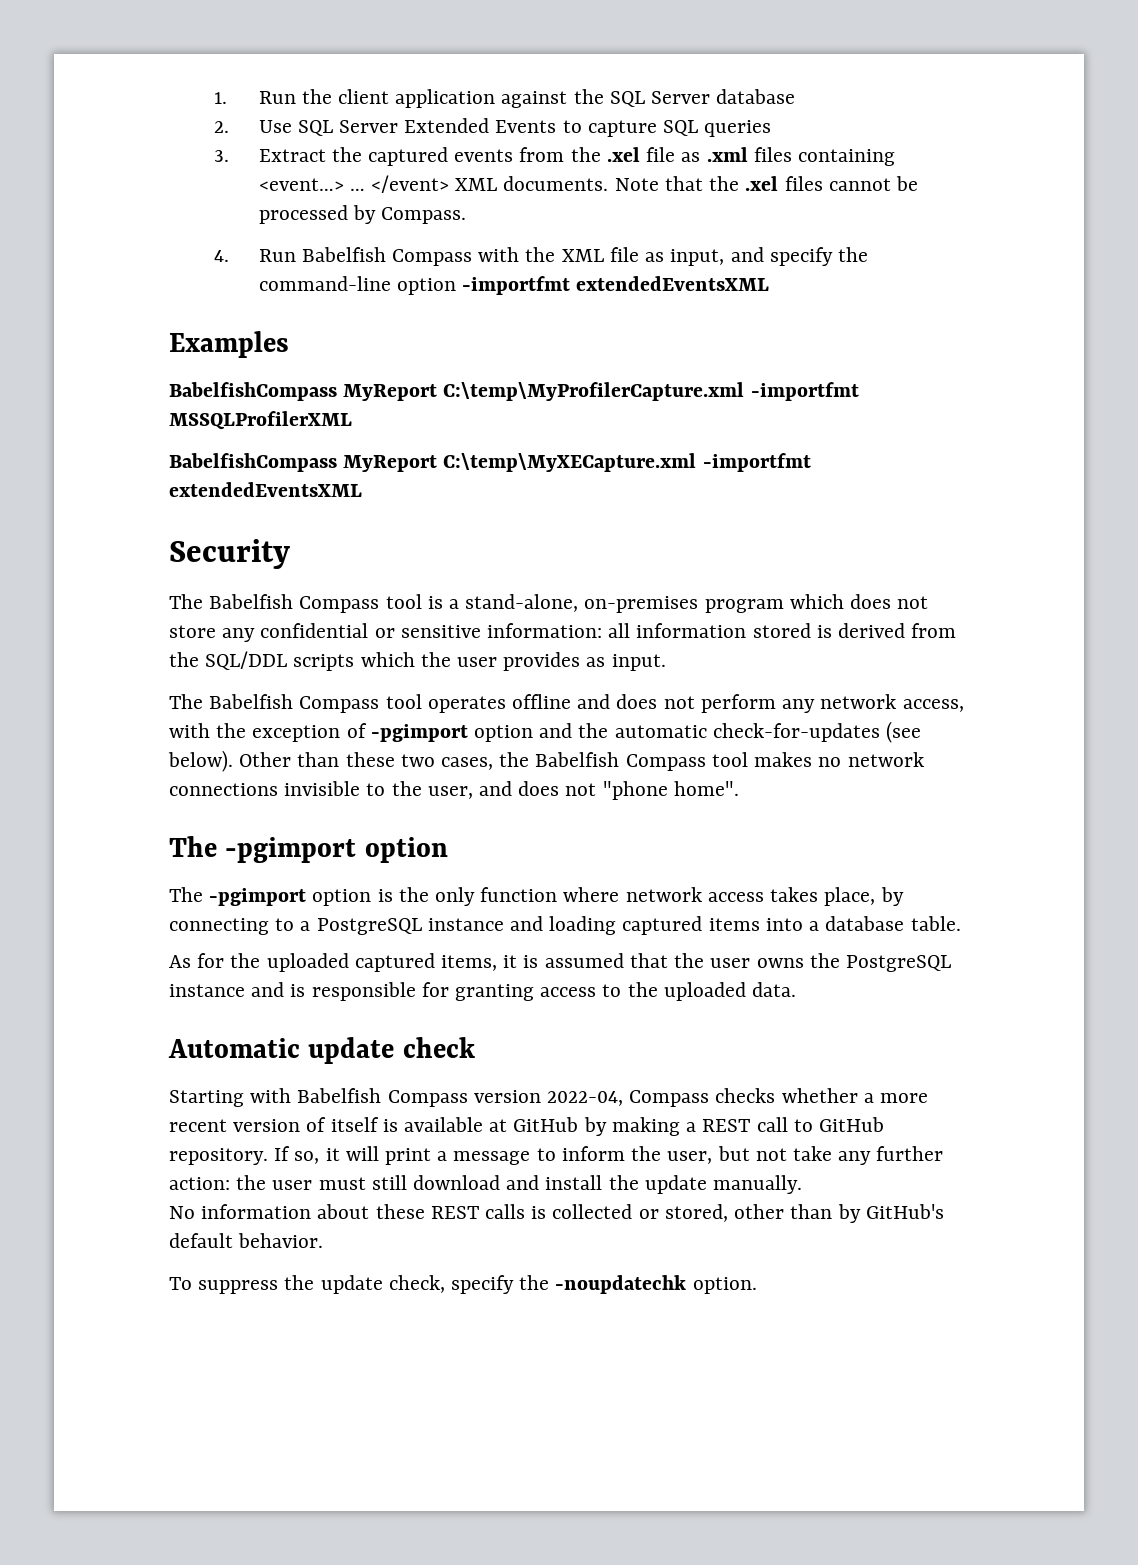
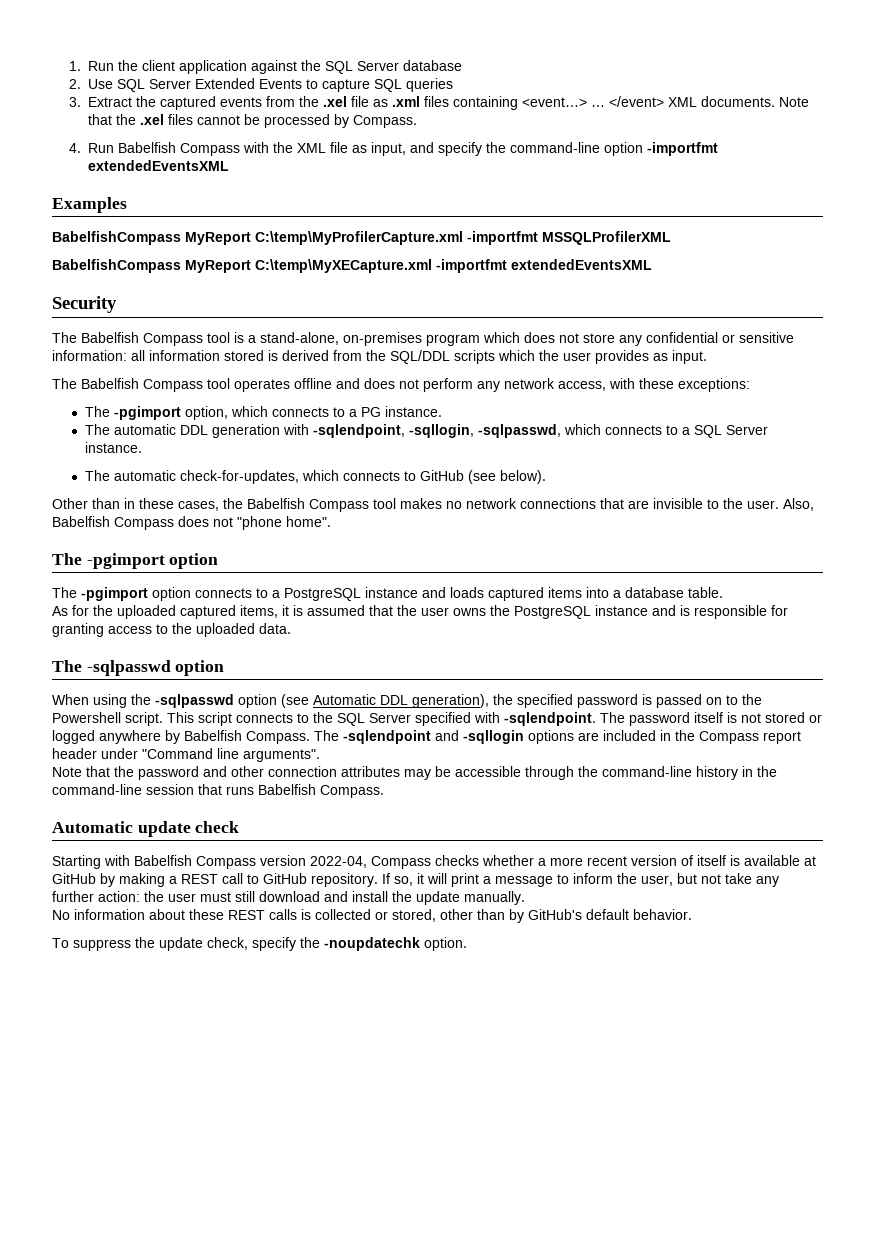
[216,723,880,742] the exception of -pgimport option and the automatic check-for-updates -> [639,378,750,392] [84,406,442,420] [84,424,768,438] [84,442,142,453] [84,470,464,484] these exceptions: // The -pgimport option, which connects to a PG instance. // The automatic DDL generation with -sqlendpoint, -sqllogin, -sqlpasswd, which connects to a SQL Server instance. // The automatic check-for-updates, which connects to GitHub
(233, 761) none -> (546, 477) //
[345,752,435,767] these two -> [124,498,174,509] in these
(278, 789) none -> [600,498,649,509] that are
[427,781,513,799] user, and -> [747,498,814,511] [52,516,174,530] user. Also, Babelfish Compass
[377,887,904,906] [169,918,269,935] is the only function where network access takes place, by connecting -> [195,588,252,598] connects
[549,916,617,935] loading -> [450,587,484,598] loads
(797, 989) none -> [52,660,225,676] [52,694,762,708] [52,712,822,726] [52,730,801,744] [52,748,320,762] [52,766,777,780] [52,784,384,798] // The -sqlpasswd option // When using the -sqlpasswd option (see Automatic DDL generation), the specified password is passed on to the Powershell script. This script connects to the SQL Server specified with -sqlendpoint. The password itself is not stored or logged anywhere by Babelfish Compass. The -sqlendpoint and -sqllogin options are included in the Compass report header under "Command line arguments". // Note that the password and other connection attributes may be accessible through the command-line history in the command-line session that runs Babelfish Compass.

